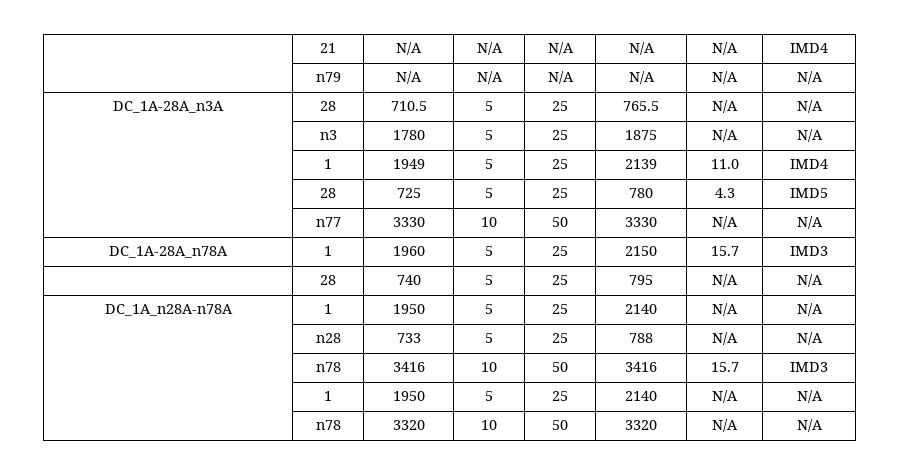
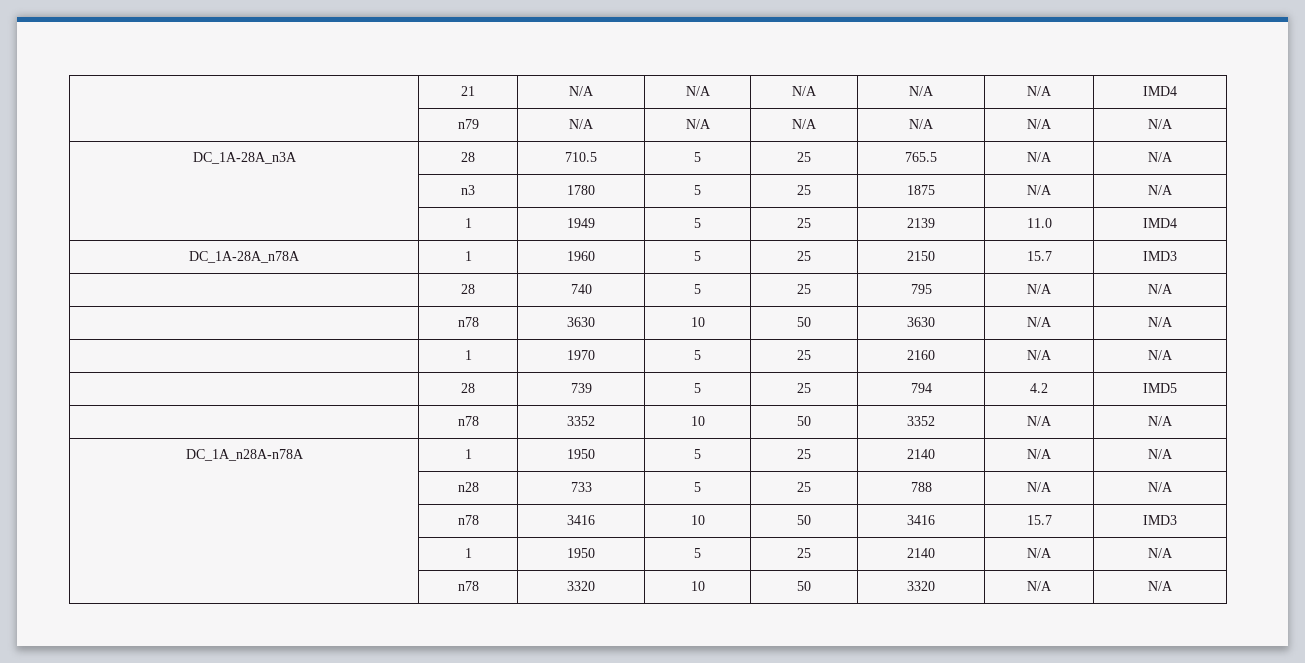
[320,188,336,198] [396,188,421,198] [485,188,493,198] [552,188,568,198] [629,188,654,198] [714,188,735,198] [790,188,829,198] [315,217,341,227] [392,217,425,227] [481,217,497,227] [552,217,568,227] [625,217,658,227] [712,216,739,229] [796,216,823,229] // | 28 | 725 | 5 | 25 | 780 | 4.3 | IMD5 // | n77 | 3330 | 10 | 50 | 3330 | N/A | N/A -> (1177, 223) none
(823, 280) none -> [457,317,479,327] [567,317,595,327] [690,317,705,327] [797,317,811,327] [907,317,935,327] [1027,317,1052,327] [1148,317,1173,327] [464,350,472,360] [567,350,595,360] [694,350,701,360] [797,350,811,360] [907,350,935,360] [1027,350,1052,360] [1148,350,1173,360] [461,383,475,393] [570,383,592,393] [694,383,701,393] [797,383,811,393] [910,383,932,393] [1030,383,1048,393] [1143,383,1177,393] [457,416,479,426] [567,416,595,426] [690,416,705,426] [797,416,811,426] [907,416,935,426] [1027,416,1052,426] [1148,416,1173,426] // | n78 | 3630 | 10 | 50 | 3630 | N/A | N/A // | 1 | 1970 | 5 | 25 | 2160 | N/A | N/A // | 28 | 739 | 5 | 25 | 794 | 4.2 | IMD5 // | n78 | 3352 | 10 | 50 | 3352 | N/A | N/A

